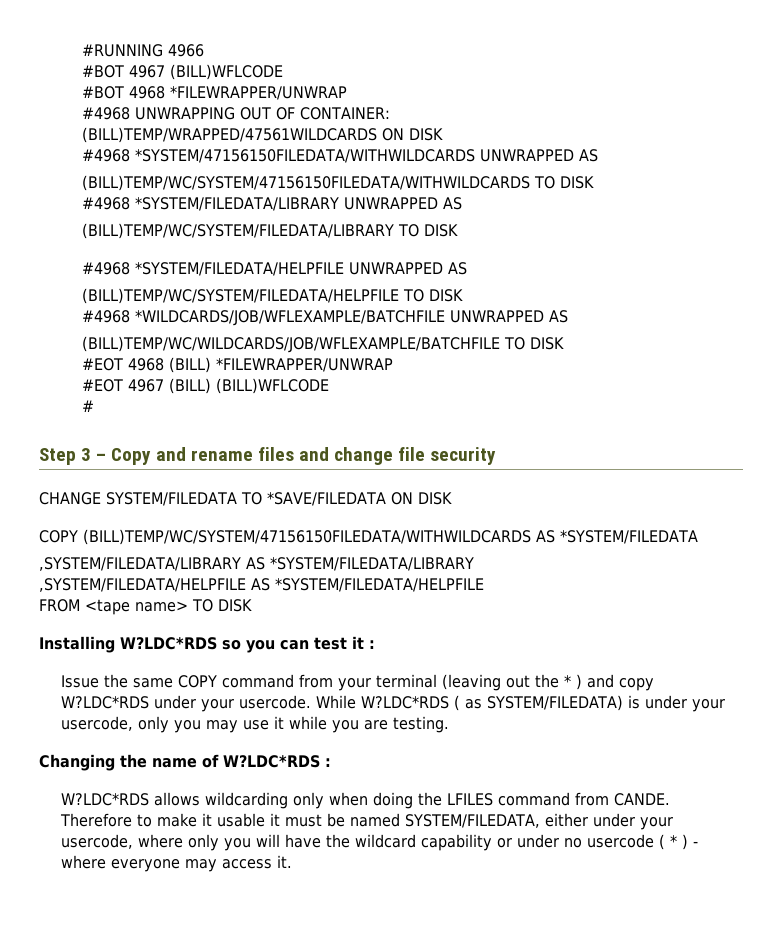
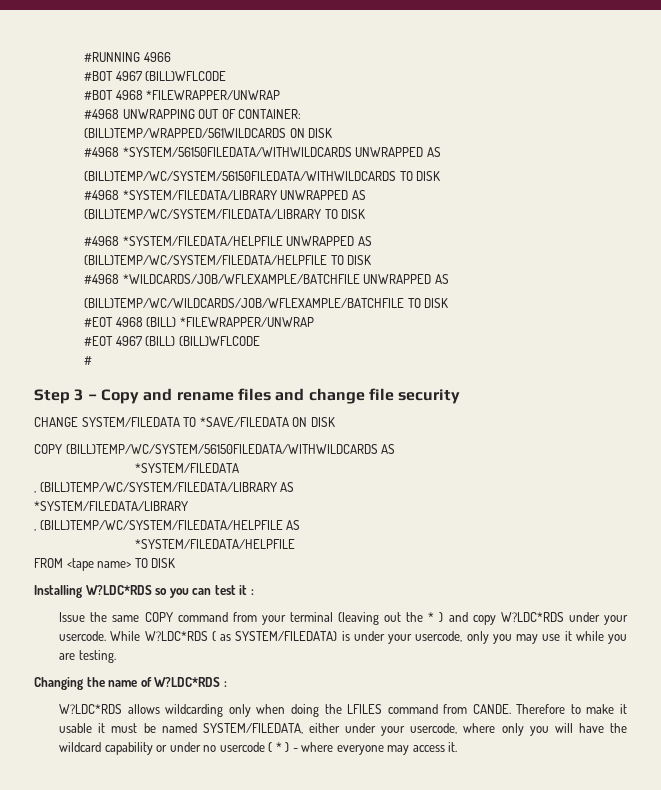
[81,127,377,143] (BILL)TEMP/WRAPPED/47561WILDCARDS -> [84,128,287,138] (BILL)TEMP/WRAPPED/561WILDCARDS
[134,149,598,163] [81,175,530,191] *SYSTEM/47156150FILEDATA/WITHWILDCARDS UNWRAPPED AS // (BILL)TEMP/WC/SYSTEM/47156150FILEDATA/WITHWILDCARDS -> [122,147,441,157] [84,171,397,181] *SYSTEM/56150FILEDATA/WITHWILDCARDS UNWRAPPED AS // (BILL)TEMP/WC/SYSTEM/56150FILEDATA/WITHWILDCARDS
[83,529,555,545] (BILL)TEMP/WC/SYSTEM/47156150FILEDATA/WITHWILDCARDS AS -> [65,444,396,454] (BILL)TEMP/WC/SYSTEM/56150FILEDATA/WITHWILDCARDS AS //
[39,557,265,571] ,SYSTEM/FILEDATA/LIBRARY AS -> [34,482,295,493] , (BILL)TEMP/WC/SYSTEM/FILEDATA/LIBRARY AS //
[39,578,270,592] ,SYSTEM/FILEDATA/HELPFILE AS -> [34,520,301,531] , (BILL)TEMP/WC/SYSTEM/FILEDATA/HELPFILE AS //

